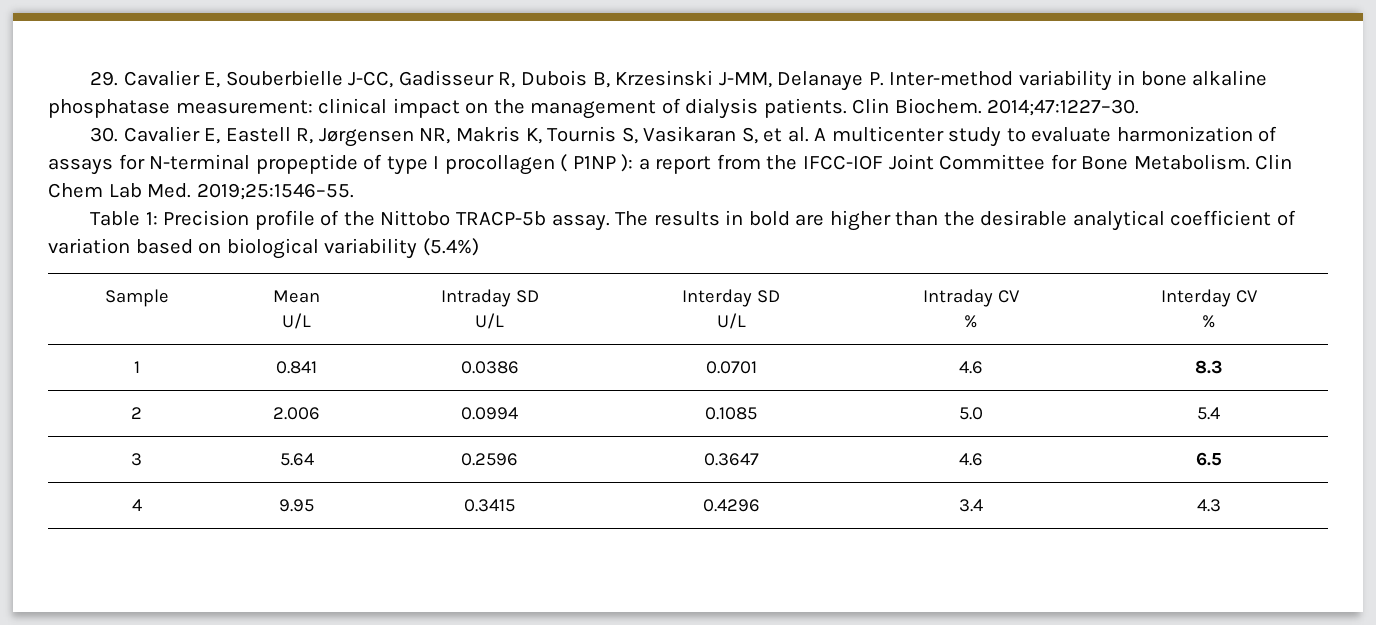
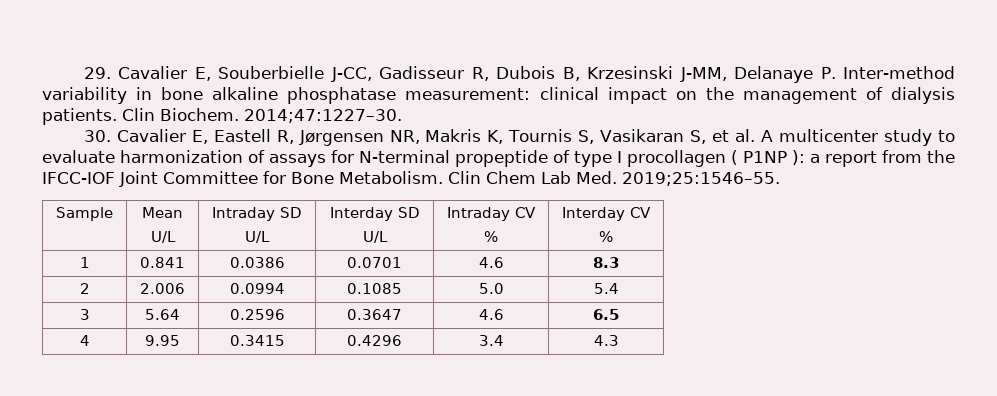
[90,210,1296,231] [48,238,479,259] // Table 1: Precision profile of the Nittobo TRACP-5b assay. The results in bold are higher than the desirable analytical coefficient of variation based on biological variability (5.4%) -> (780, 179) none

